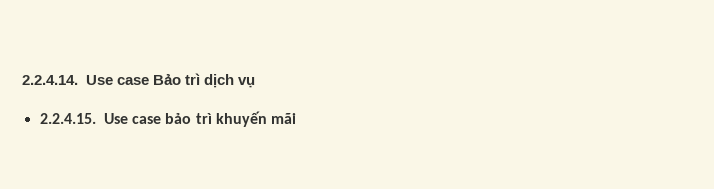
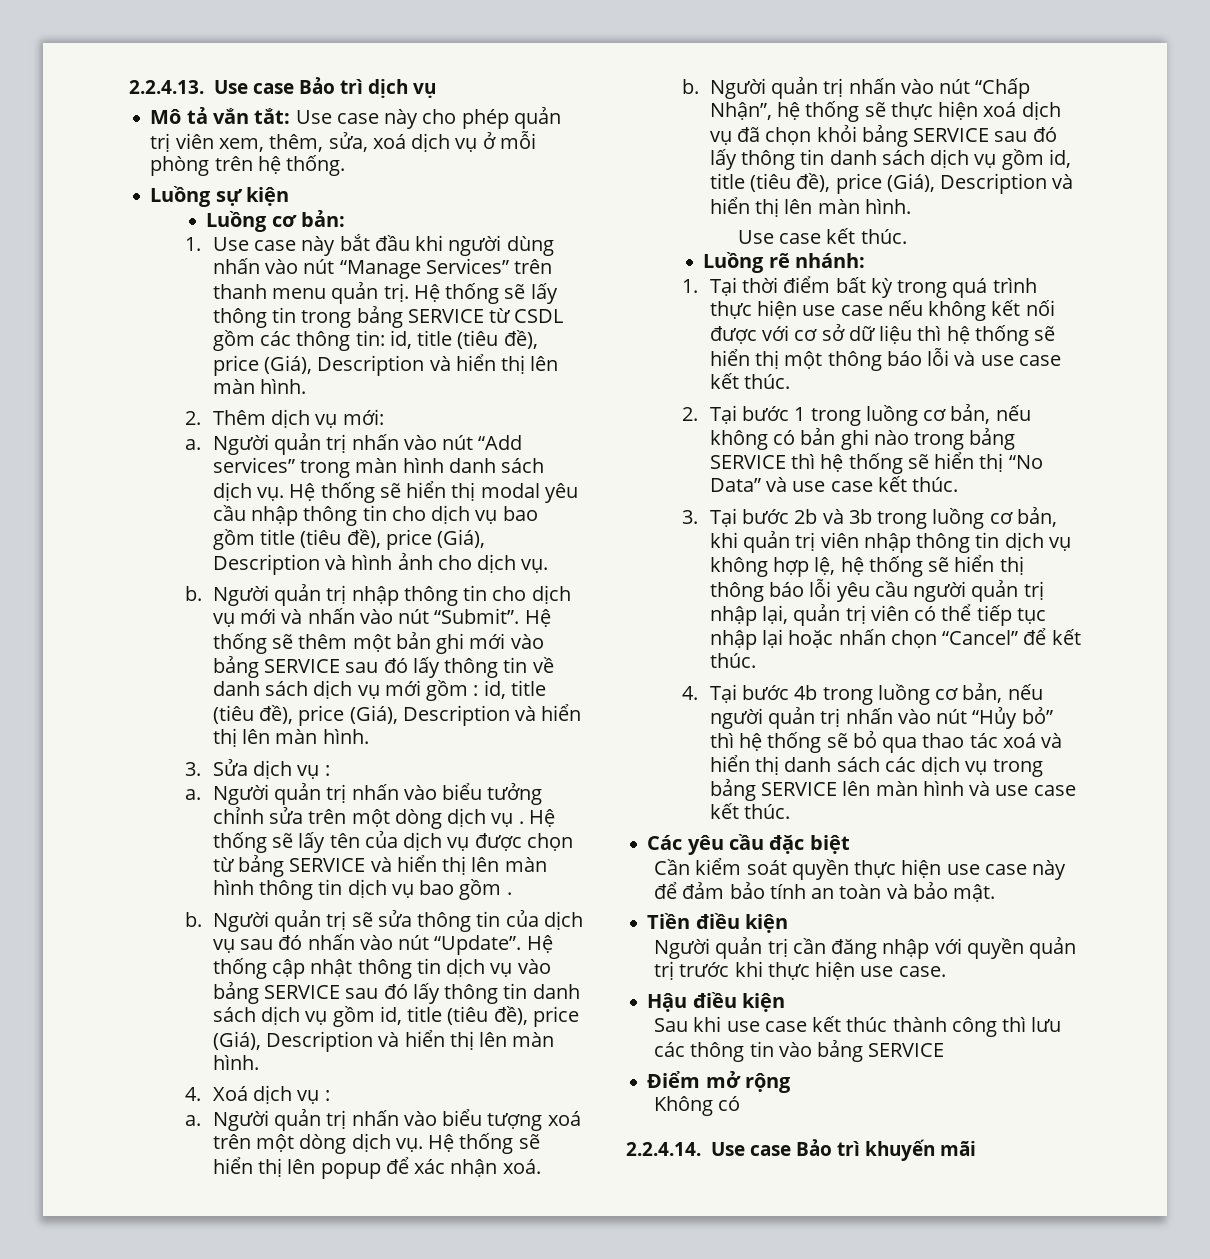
[22,75,78,85] 2.2.4.14. -> [129,80,204,94] 2.2.4.13.
[39,113,192,124] 2.2.4.15. Use case bảo -> [150,107,561,129] [150,131,536,152] [150,155,346,176] [150,186,289,207] [206,210,345,232] [184,234,554,256] [212,258,553,279] [212,282,558,304] [212,306,564,328] [212,330,538,351] [212,354,559,376] [212,379,307,394] [184,409,384,428] [184,433,523,455] [212,457,545,478] [212,481,579,503] [212,505,538,526] [212,529,486,550] [212,553,549,575] [184,584,571,606] [212,608,551,627] [212,632,544,654] [212,656,554,678] [212,680,547,701] [212,704,582,726] [212,728,369,747] [184,759,330,779] [184,783,543,805] [212,807,556,829] [212,831,574,853] [212,855,547,877] [212,879,512,900] [184,910,584,932] [212,934,553,955] [212,958,551,979] [212,982,580,1004] [212,1006,580,1027] [212,1030,555,1052] [212,1055,259,1070] [184,1085,330,1104] [184,1109,581,1131] [212,1133,540,1154] [212,1157,541,1179] [681,77,1031,99] [709,101,1061,122] [709,125,1057,147] [709,149,1072,170] [709,173,1074,194] [709,197,911,217] [737,228,907,244] [703,252,865,273] [681,276,1037,298] [709,300,1055,321] [709,324,1056,346] [709,348,1062,371] [709,373,791,389] [681,404,1031,426] [709,428,1016,450] [709,452,1043,474] [709,476,959,492] [681,507,1058,529] [709,531,1072,553] [709,555,1024,577] [709,579,1044,602] [709,604,1047,626] [709,628,1081,650] [709,653,756,668] [681,683,1043,705] [709,707,1053,729] [709,731,1063,753] [709,755,1043,777] [709,779,1076,801] [709,803,791,819] [647,834,850,855] [653,858,1067,880] [653,882,996,902] [647,913,788,933] [653,937,1077,959] [653,961,946,980] [647,992,785,1012] [653,1016,1062,1037] [653,1040,945,1062] [647,1071,791,1093] [653,1096,741,1116] [626,1139,833,1156] Mô tả vắn tắt: Use case này cho phép quản trị viên xem, thêm, sửa, xoá dịch vụ ở mỗi phòng trên hệ thống. // Luồng sự kiện // Luồng cơ bản: // 1. Use case này bắt đầu khi người dùng nhấn vào nút “Manage Services” trên thanh menu quản trị. Hệ thống sẽ lấy thông tin trong bảng SERVICE từ CSDL gồm các thông tin: id, title (tiêu đề), price (Giá), Description và hiển thị lên màn hình. // 2. Thêm dịch vụ mới: // a. Người quản trị nhấn vào nút “Add services” trong màn hình danh sách dịch vụ. Hệ thống sẽ hiển thị modal yêu cầu nhập thông tin cho dịch vụ bao gồm title (tiêu đề), price (Giá), Description và hình ảnh cho dịch vụ. // b. Người quản trị nhập thông tin cho dịch vụ mới và nhấn vào nút “Submit”. Hệ thống sẽ thêm một bản ghi mới vào bảng SERVICE sau đó lấy thông tin về danh sách dịch vụ mới gồm : id, title (tiêu đề), price (Giá), Description và hiển thị lên màn hình. // 3. Sửa dịch vụ : // a. Người quản trị nhấn vào biểu tưởng chỉnh sửa trên một dòng dịch vụ . Hệ thống sẽ lấy tên của dịch vụ được chọn từ bảng SERVICE và hiển thị lên màn hình thông tin dịch vụ bao gồm . // b. Người quản trị sẽ sửa thông tin của dịch vụ sau đó nhấn vào nút “Update”. Hệ thống cập nhật thông tin dịch vụ vào bảng SERVICE sau đó lấy thông tin danh sách dịch vụ gồm id, title (tiêu đề), price (Giá), Description và hiển thị lên màn hình. // 4. Xoá dịch vụ : // a. Người quản trị nhấn vào biểu tượng xoá trên một dòng dịch vụ. Hệ thống sẽ hiển thị lên popup để xác nhận xoá. // b. Người quản trị nhấn vào nút “Chấp Nhận”, hệ thống sẽ thực hiện xoá dịch vụ đã chọn khỏi bảng SERVICE sau đó lấy thông tin danh sách dịch vụ gồm id, title (tiêu đề), price (Giá), Description và hiển thị lên màn hình. // Use case kết thúc. // Luồng rẽ nhánh: // 1. Tại thời điểm bất kỳ trong quá trình thực hiện use case nếu không kết nối được với cơ sở dữ liệu thì hệ thống sẽ hiển thị một thông báo lỗi và use case kết thúc. // 2. Tại bước 1 trong luồng cơ bản, nếu không có bản ghi nào trong bảng SERVICE thì hệ thống sẽ hiển thị “No Data” và use case kết thúc. // 3. Tại bước 2b và 3b trong luồng cơ bản, khi quản trị viên nhập thông tin dịch vụ không hợp lệ, hệ thống sẽ hiển thị thông báo lỗi yêu cầu người quản trị nhập lại, quản trị viên có thể tiếp tục nhập lại hoặc nhấn chọn “Cancel” để kết thúc. // 4. Tại bước 4b trong luồng cơ bản, nếu người quản trị nhấn vào nút “Hủy bỏ” thì hệ thống sẽ bỏ qua thao tác xoá và hiển thị danh sách các dịch vụ trong bảng SERVICE lên màn hình và use case kết thúc. // Các yêu cầu đặc biệt // Cần kiểm soát quyền thực hiện use case này để đảm bảo tính an toàn và bảo mật. // Tiền điều kiện // Người quản trị cần đăng nhập với quyền quản trị trước khi thực hiện use case. // Hậu điều kiện // Sau khi use case kết thúc thành công thì lưu các thông tin vào bảng SERVICE // Điểm mở rộng // Không có // 2.2.4.14. Use case Bảo

